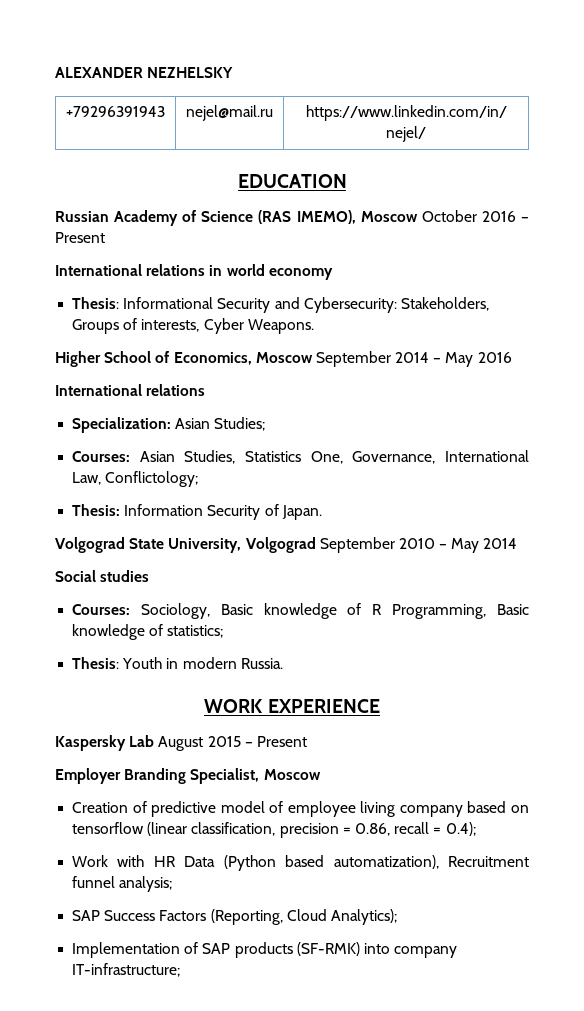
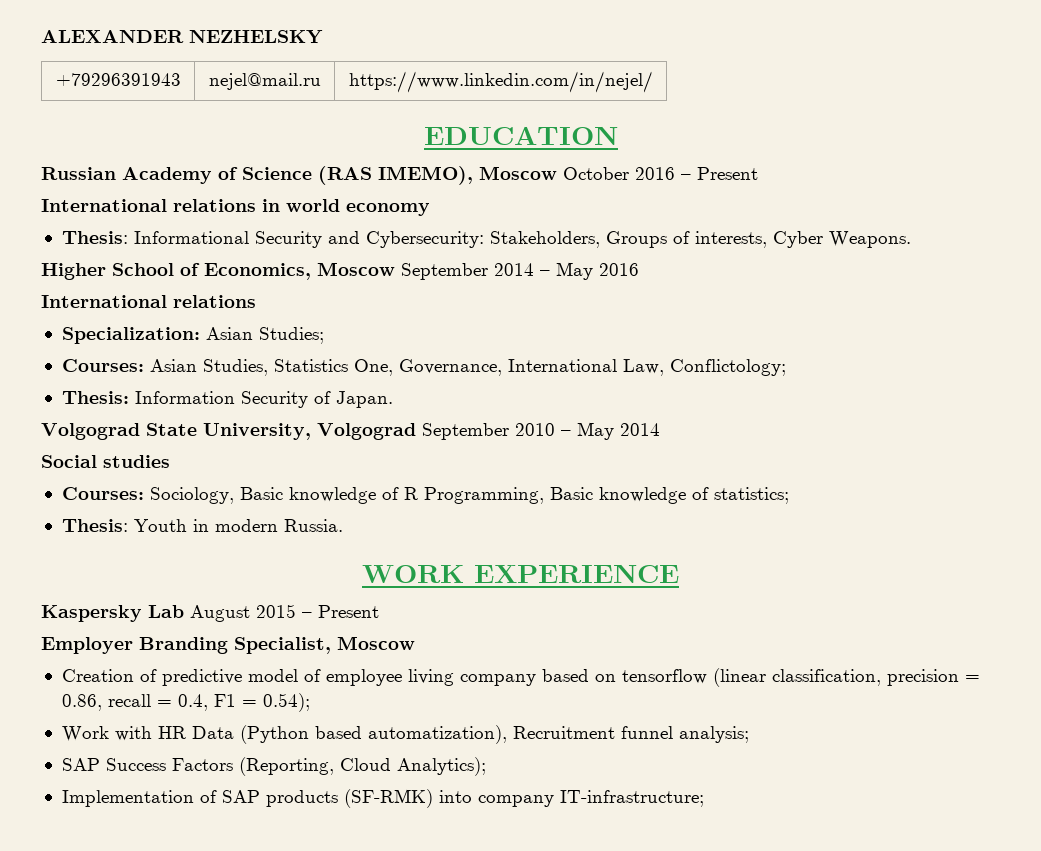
[445,822,476,836] 0.4); -> [177,693,310,712] 0.4, F1 = 0.54);

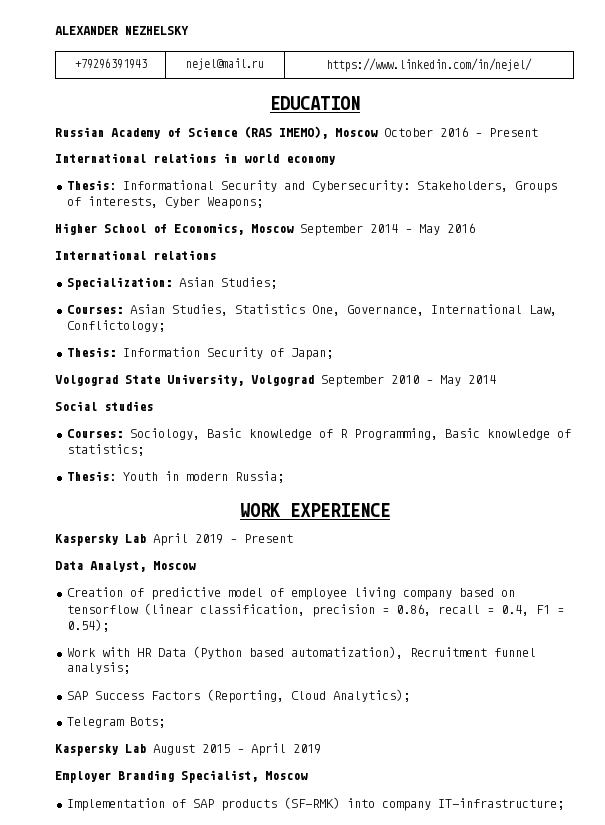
[828,231,911,248] Weapons. -> [206,197,263,209] Weapons;
[335,391,393,408] Japan. -> [290,348,333,360] Japan;
[283,519,343,532] Russia. -> [234,471,284,483] Russia;
[190,604,379,622] [41,637,331,654] August 2015 – Present // Employer Branding Specialist, -> [153,533,293,546] [55,561,146,572] April 2019 – Present // Data Analyst,
(486, 766) none -> [66,717,165,728] [55,743,321,756] [55,770,308,783] // Telegram Bots; // Kaspersky Lab August 2015 – April 2019 // Employer Branding Specialist, Moscow

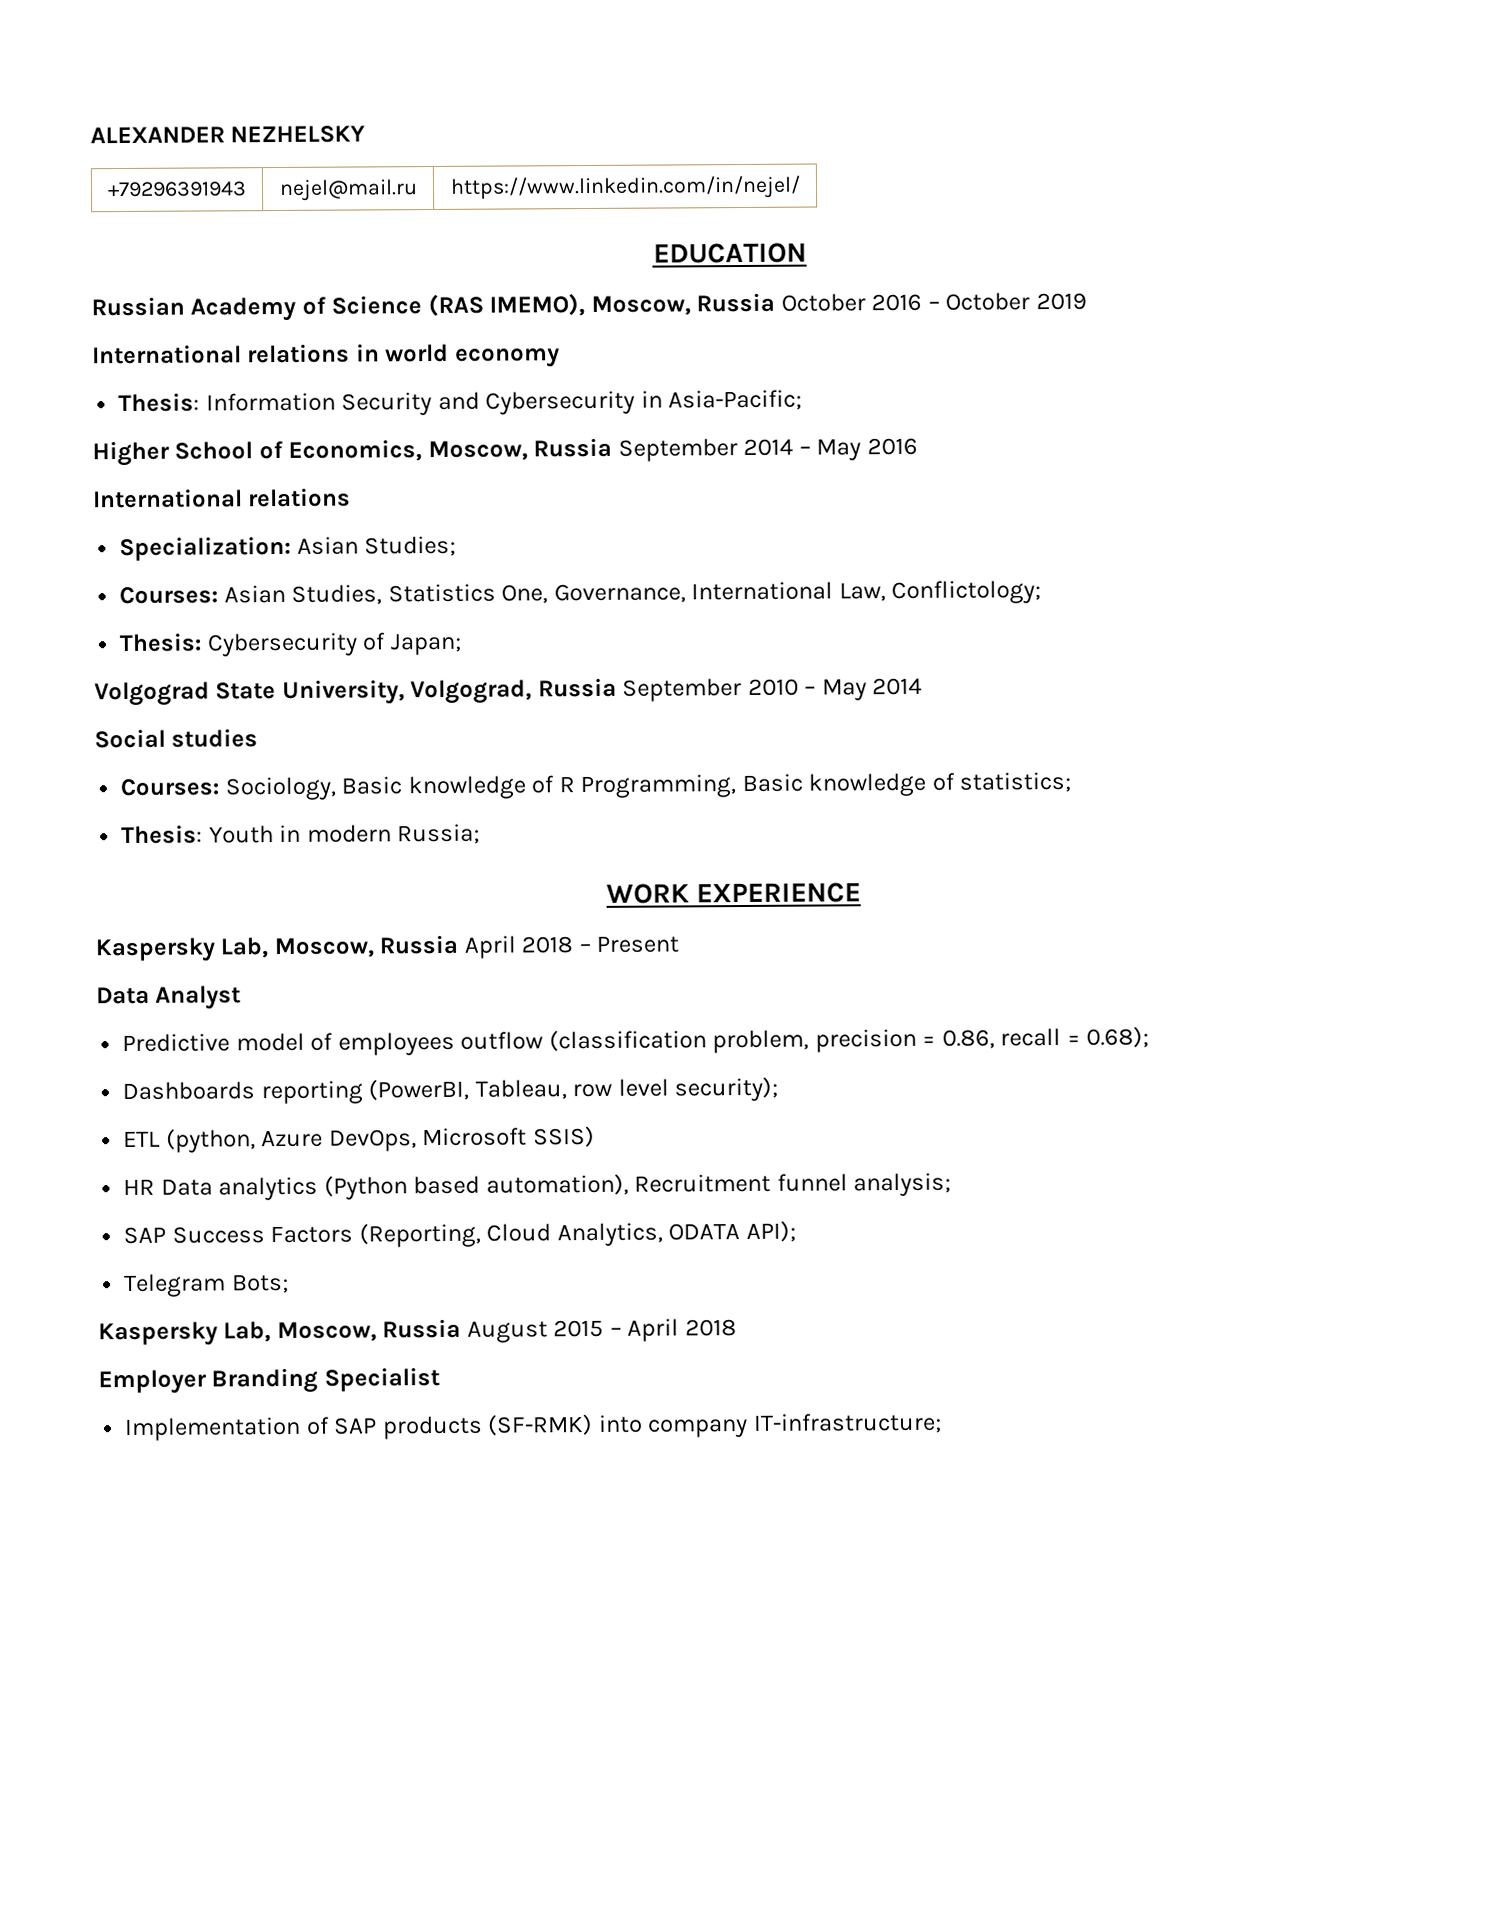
[335,128,378,137] Moscow -> [590,292,776,316] Moscow, Russia
[489,128,538,137] Present -> [945,292,1087,311] October 2019
[122,180,214,190] Informational -> [205,392,336,412] Information
[311,180,557,193] [66,196,263,209] Cybersecurity: Stakeholders, Groups of interests, Cyber Weapons; -> [485,389,803,415] Cybersecurity in Asia-Pacific;
[251,224,294,233] Moscow -> [427,437,613,462] Moscow, Russia
[122,347,263,359] Information Security -> [206,632,358,657] Cybersecurity
[251,375,314,386] Volgograd -> [410,677,617,705] Volgograd, Russia
[125,533,293,546] [55,561,196,572] [66,587,515,600] [66,603,305,616] Lab April 2019 – Present // Data Analyst, Moscow // Creation of predictive model of employee living company based on tensorflow (linear classification, -> [220,934,680,959] [96,985,242,1010] [122,1029,810,1056] Lab, Moscow, Russia April 2018 – Present // Data Analyst // Predictive model of employees outflow (classification problem,
[500,605,564,616] [66,619,109,632] [66,647,130,657] 0.4, F1 = 0.54); // Work with -> [1086,1026,1150,1048] [122,1076,779,1105] [123,1125,595,1153] 0.68); // Dashboards reporting (PowerBI, Tableau, row level security); // ETL (python, Azure DevOps, Microsoft SSIS) //
(186, 652) none -> [218,1176,319,1201] analytics
[290,646,403,659] automatization), -> [485,1173,629,1196] automation),
[332,689,410,702] Analytics); -> [556,1220,796,1247] Analytics, ODATA API);
[125,744,146,753] Lab -> [223,1318,462,1343] Lab, Moscow, Russia
[293,744,321,754] 2019 -> [684,1319,737,1337] 2018
[181,770,308,783] Specialist, Moscow -> [323,1366,440,1392] Specialist

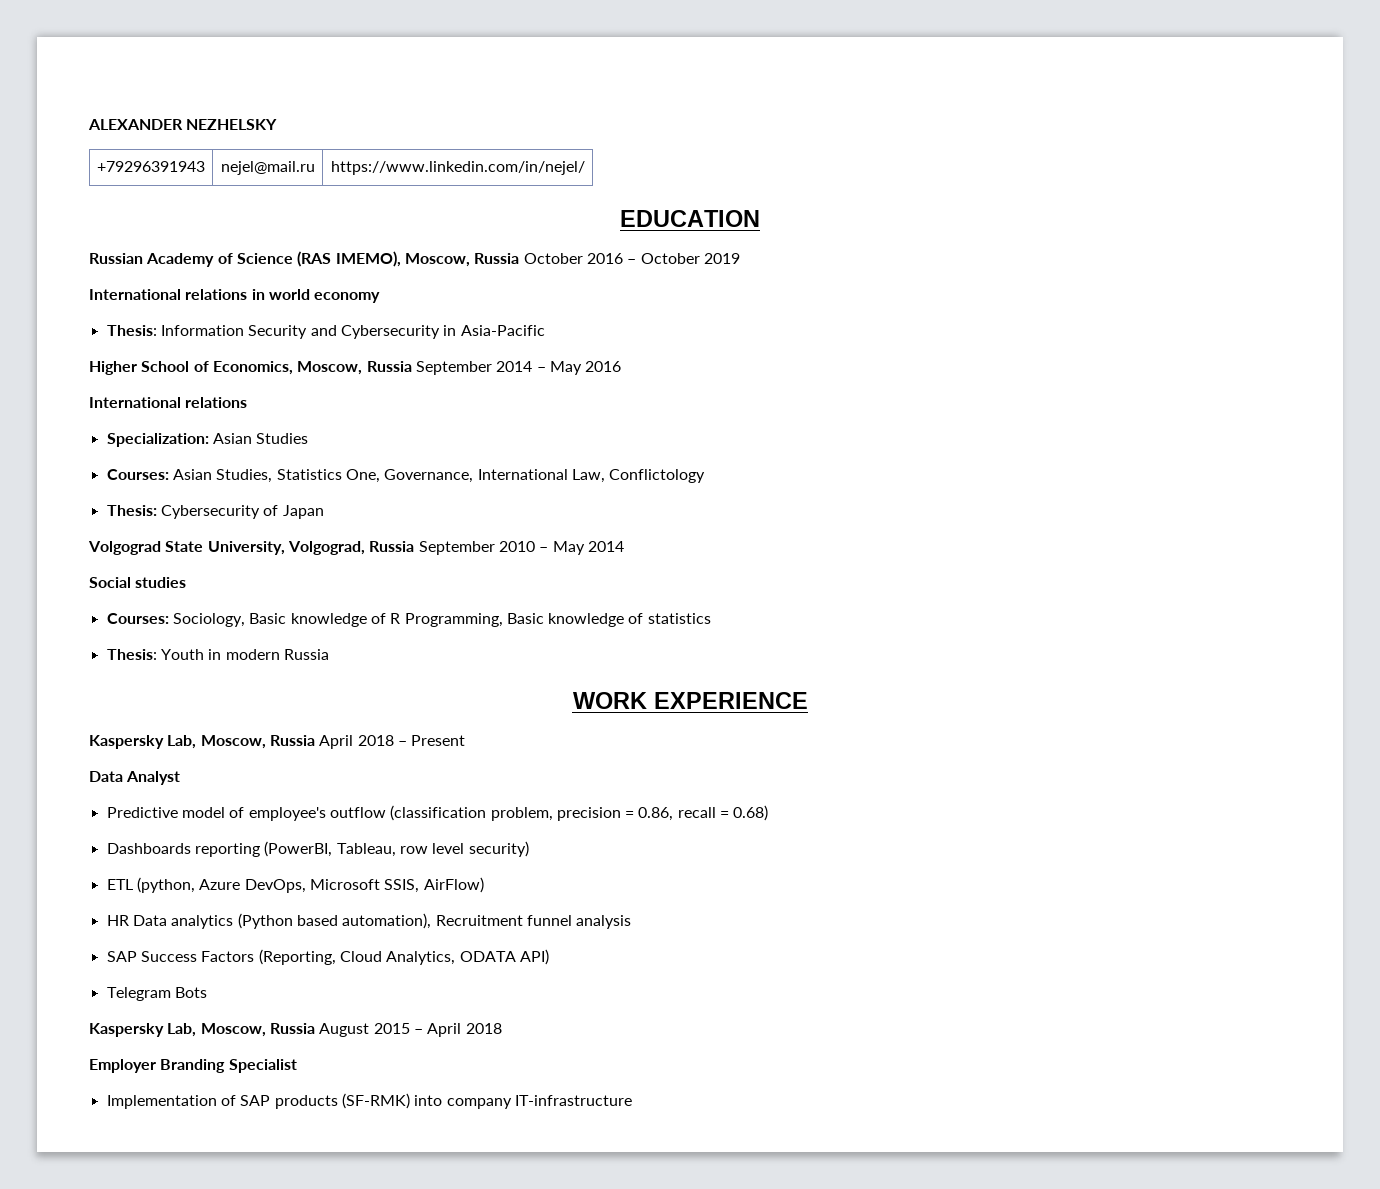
[668,389,803,411] Asia-Pacific; -> [460,325,545,336] Asia-Pacific
[364,535,457,557] Studies; -> [256,433,309,444] Studies
[891,580,1042,605] Conflictology; -> [609,469,706,483] Conflictology
[389,632,462,656] Japan; -> [282,505,324,519] Japan
[959,771,1072,793] statistics; -> [647,613,711,624] statistics
[397,823,481,845] Russia; -> [283,649,329,660] Russia
[337,1031,455,1056] employees -> [248,807,326,821] employee's
[1086,1026,1150,1048] 0.68); -> [733,805,769,821] 0.68)
[674,1076,779,1102] security); -> [468,841,529,857] security)
[532,1125,595,1148] SSIS) -> [384,877,484,893] SSIS, AirFlow)
[853,1172,952,1197] analysis; -> [576,915,632,929] analysis
[745,1220,796,1243] API); -> [519,949,549,965] API)
[231,1273,289,1294] Bots; -> [174,987,207,998] Bots
[752,1412,942,1434] IT-infrastructure; -> [514,1095,632,1106] IT-infrastructure

